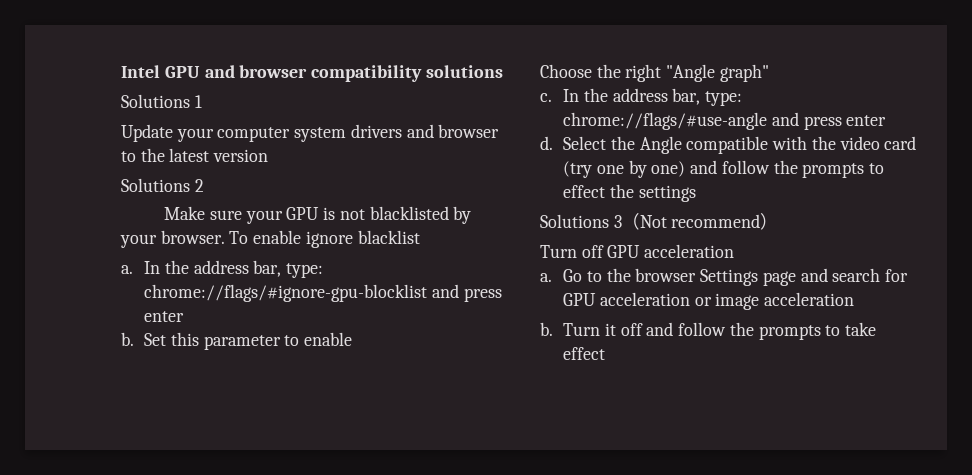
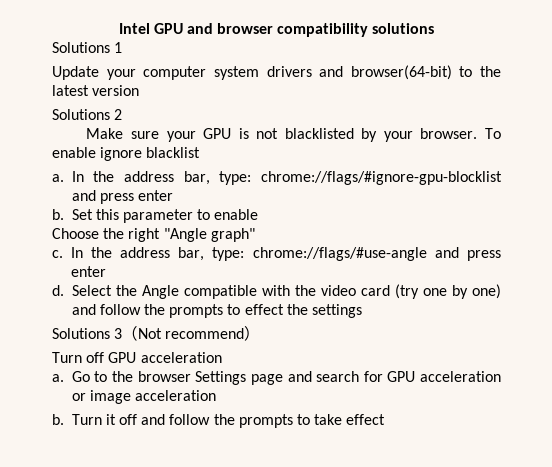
[438,124,500,138] browser -> [350,65,452,80] browser(64-bit)

